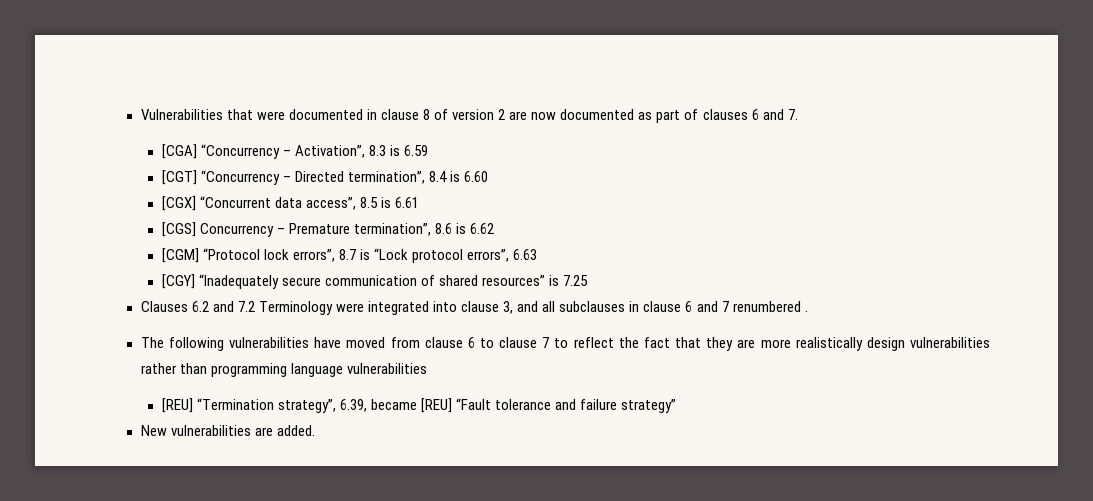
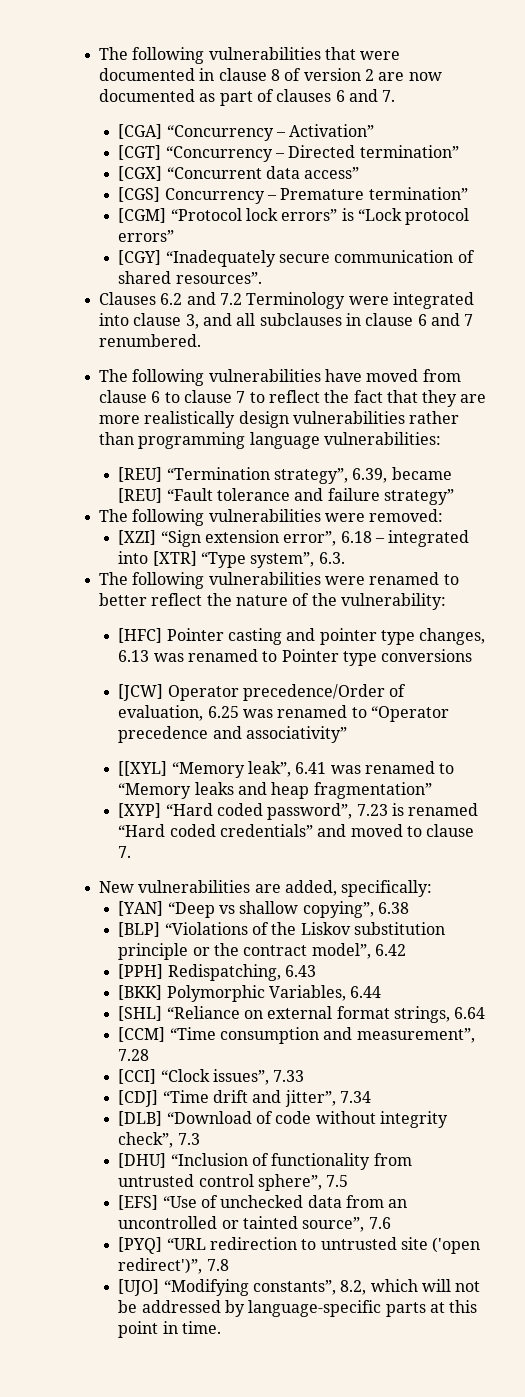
[140,109,223,120] Vulnerabilities -> [98,47,321,64] The following vulnerabilities
[295,145,429,158] Activation”, 8.3 is 6.59 -> [289,124,375,137] Activation”
[348,171,489,184] termination”, 8.4 is 6.60 -> [359,145,459,158] termination”
[306,197,420,210] access”, 8.5 is 6.61 -> [304,167,360,179] access”
[354,223,495,236] termination”, 8.6 is 6.62 -> [368,187,468,200] termination”
[293,249,357,262] errors”, 8.7 -> [281,209,338,221] errors”
[467,249,538,262] errors”, 6.63 -> [118,230,175,242] errors”
[482,275,589,286] resources” is 7.25 -> [175,272,262,284] resources”.
[732,301,808,312] renumbered . -> [98,334,201,347] renumbered.
[346,363,427,374] vulnerabilities -> [323,432,441,445] vulnerabilities:
[140,425,315,436] New vulnerabilities are added. -> [98,509,444,526] [118,530,470,547] [118,551,345,568] [98,572,459,589] [98,593,446,610] [118,628,486,645] [118,649,473,666] [118,684,407,701] [118,705,449,722] [118,726,347,743] [118,761,455,778] [118,782,432,799] [118,803,479,820] [118,824,475,837] [118,846,132,858] [98,880,433,897] [118,901,409,918] [118,922,445,937] [118,943,406,960] [118,964,316,981] [118,985,382,1002] [118,1006,486,1023] [118,1027,475,1044] [118,1049,150,1061] [118,1069,305,1085] [118,1090,371,1107] [118,1111,448,1128] [118,1132,200,1148] [118,1153,412,1170] [118,1174,349,1191] [118,1195,408,1210] [118,1216,391,1232] [118,1237,481,1254] [118,1258,229,1274] [118,1279,481,1296] [118,1300,478,1317] [118,1321,221,1338] The following vulnerabilities were removed: // [XZI] “Sign extension error”, 6.18 – integrated into [XTR] “Type system”, 6.3. // The following vulnerabilities were renamed to better reflect the nature of the vulnerability: // [HFC] Pointer casting and pointer type changes, 6.13 was renamed to Pointer type conversions // [JCW] Operator precedence/Order of evaluation, 6.25 was renamed to “Operator precedence and associativity” // [[XYL] “Memory leak”, 6.41 was renamed to “Memory leaks and heap fragmentation” // [XYP] “Hard coded password”, 7.23 is renamed “Hard coded credentials” and moved to clause 7. // New vulnerabilities are added, specifically: // [YAN] “Deep vs shallow copying”, 6.38 // [BLP] “Violations of the Liskov substitution principle or the contract model”, 6.42 // [PPH] Redispatching, 6.43 // [BKK] Polymorphic Variables, 6.44 // [SHL] “Reliance on external format strings, 6.64 // [CCM] “Time consumption and measurement”, 7.28 // [CCI] “Clock issues”, 7.33 // [CDJ] “Time drift and jitter”, 7.34 // [DLB] “Download of code without integrity check”, 7.3 // [DHU] “Inclusion of functionality from untrusted control sphere”, 7.5 // [EFS] “Use of unchecked data from an uncontrolled or tainted source”, 7.6 // [PYQ] “URL redirection to untrusted site ('open redirect')”, 7.8 // [UJO] “Modifying constants”, 8.2, which will not be addressed by language-specific parts at this point in time.

